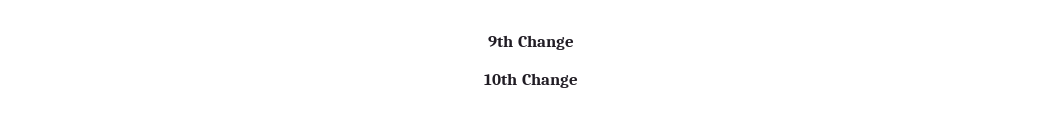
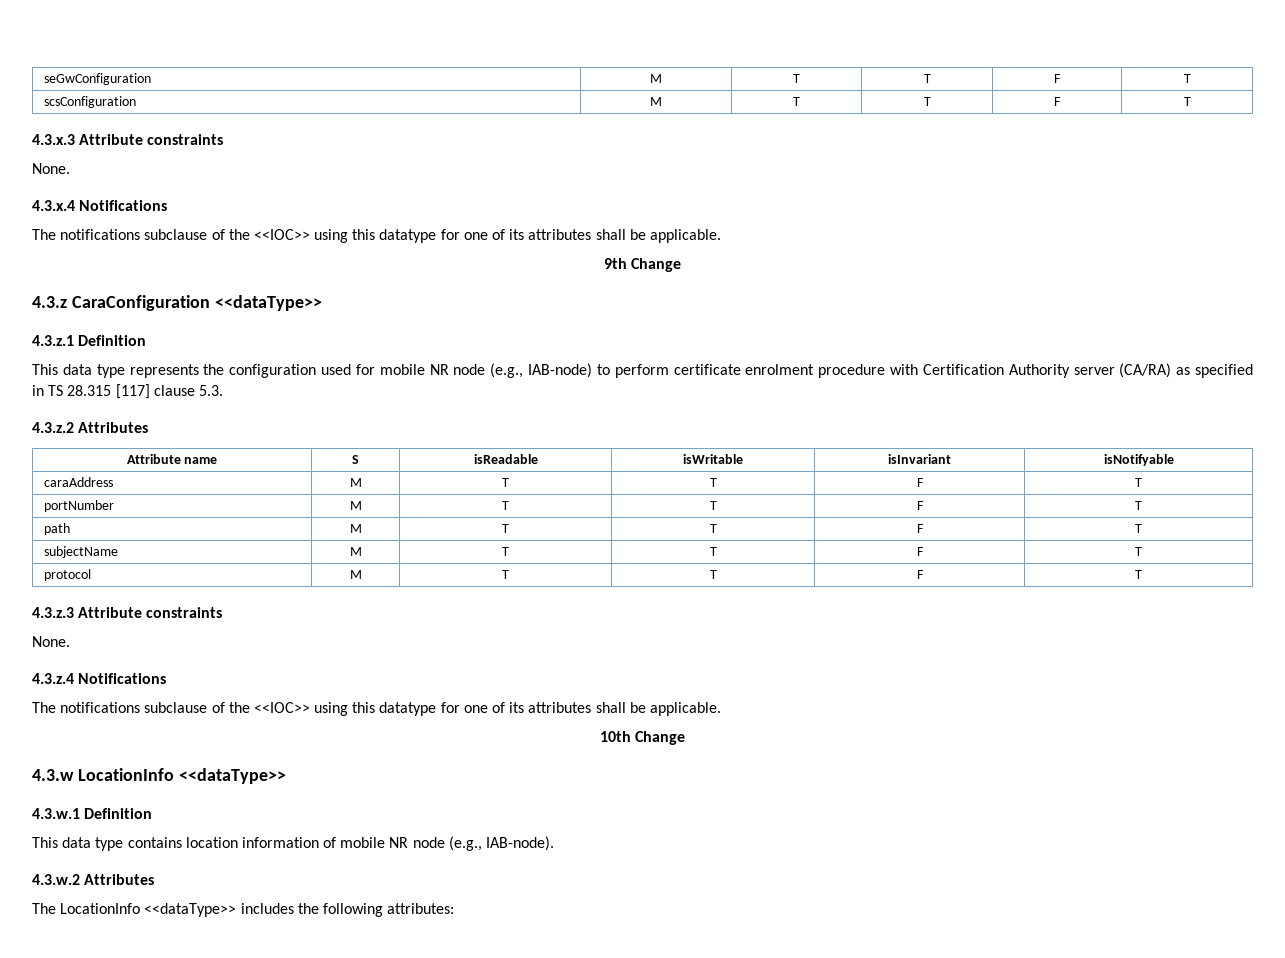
[488,35,574,50] [484,73,578,88] 9th Change // 10th Change -> [43,73,151,85] [650,74,662,83] [793,74,800,83] [923,74,931,83] [1054,74,1061,83] [1183,74,1191,83] [43,96,136,108] [650,97,662,106] [793,97,800,106] [923,97,931,106] [1054,97,1061,106] [1183,97,1191,106] [32,134,224,145] [32,163,70,174] [32,200,168,211] [32,229,721,243] [603,258,682,272] [32,295,322,311] [32,335,147,346] [32,363,1253,378] [32,384,223,399] [32,422,149,433] [126,454,218,464] [352,455,359,464] [473,454,538,464] [683,454,743,464] [888,454,951,464] [1103,454,1174,466] [43,477,113,487] [349,478,362,487] [502,478,509,487] [709,478,717,487] [916,478,924,487] [1135,478,1142,487] [43,500,114,512] [349,501,362,510] [502,501,509,510] [709,501,717,510] [916,501,924,510] [1135,501,1142,510] [43,523,70,535] [349,524,362,533] [502,524,509,533] [709,524,717,533] [916,524,924,533] [1135,524,1142,533] [43,546,118,558] [349,547,362,556] [502,547,509,556] [709,547,717,556] [916,547,924,556] [1135,547,1142,556] [43,569,91,581] [349,570,362,579] [502,570,509,579] [709,570,717,579] [916,570,924,579] [1135,570,1142,579] [32,607,223,618] [32,636,70,647] [32,673,167,684] [32,702,721,716] [599,731,686,745] [32,768,286,784] [32,808,153,819] [32,836,555,851] [32,874,155,885] [32,903,455,917] seGwConfiguration | M | T | T | F | T // scsConfiguration | M | T | T | F | T // 4.3.x.3 Attribute constraints // None. // 4.3.x.4 Notifications // The notifications subclause of the <<IOC>> using this datatype for one of its attributes shall be applicable. // 9th Change // 4.3.z CaraConfiguration <<dataType>> // 4.3.z.1 Definition // This data type represents the configuration used for mobile NR node (e.g., IAB-node) to perform certificate enrolment procedure with Certification Authority server (CA/RA) as specified in TS 28.315 [117] clause 5.3. // 4.3.z.2 Attributes // Attribute name | S | isReadable | isWritable | isInvariant | isNotifyable // caraAddress | M | T | T | F | T // portNumber | M | T | T | F | T // path | M | T | T | F | T // subjectName | M | T | T | F | T // protocol | M | T | T | F | T // 4.3.z.3 Attribute constraints // None. // 4.3.z.4 Notifications // The notifications subclause of the <<IOC>> using this datatype for one of its attributes shall be applicable. // 10th Change // 4.3.w LocationInfo <<dataType>> // 4.3.w.1 Definition // This data type contains location information of mobile NR node (e.g., IAB-node). // 4.3.w.2 Attributes // The LocationInfo <<dataType>> includes the following attributes:

